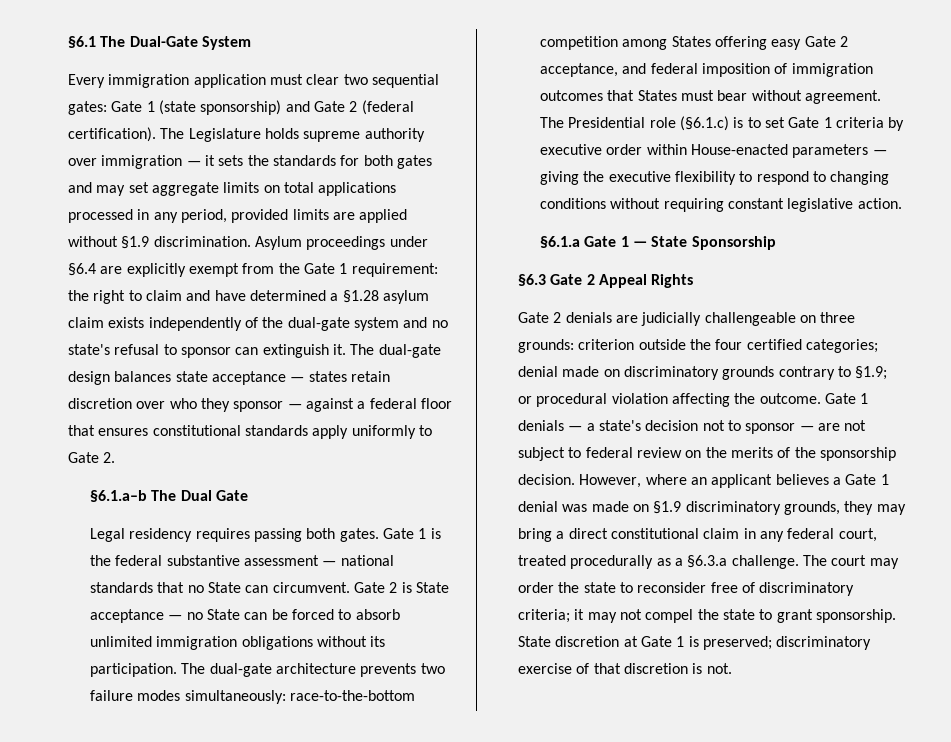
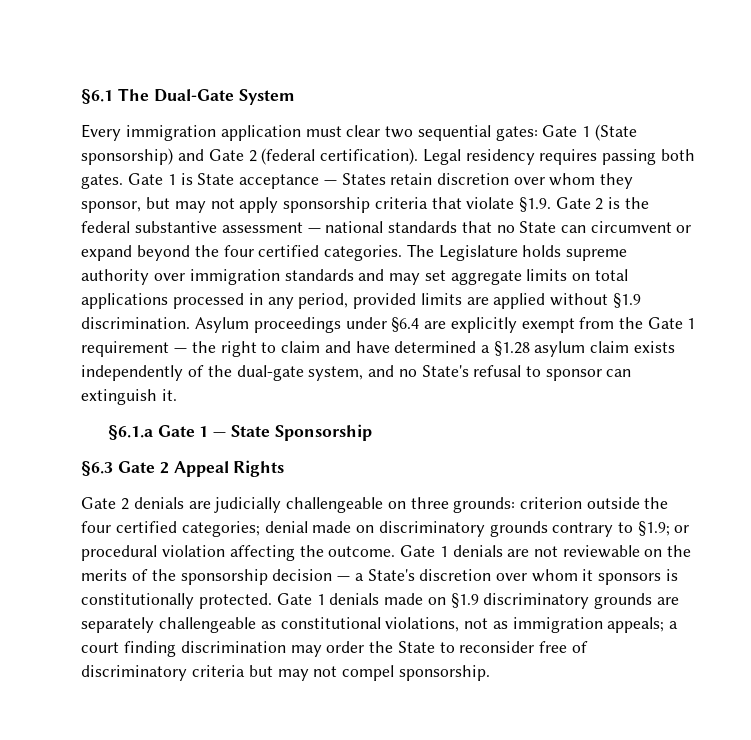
[158,100,196,115] (state -> [594,124,637,141] (State
(156, 134) none -> [422,149,695,165] [81,173,634,189] [81,197,649,213] [81,221,692,233] [81,245,403,261] Legal residency requires passing both gates. Gate 1 is State acceptance — States retain discretion over whom they sponsor, but may not apply sponsorship criteria that violate §1.9. Gate 2 is the federal substantive assessment — national standards that no State can circumvent or expand beyond the four certified categories.
[186,155,432,169] — it sets the standards for both gates -> [284,269,354,281] standards
[351,263,438,277] requirement: -> [81,341,188,357] requirement —
[353,317,399,331] system -> [308,366,364,381] system,
[67,344,110,355] state's -> [421,365,469,377] State's
[350,344,441,358] [67,371,390,385] [67,398,452,412] [67,425,432,439] [67,452,116,463] [89,490,248,502] [89,528,441,542] [89,555,394,566] [89,582,449,593] [89,609,400,623] [89,636,386,650] [89,663,445,677] [89,690,415,704] [539,36,848,50] [539,63,873,77] [539,90,881,104] [539,116,905,131] [539,144,887,158] [539,171,890,185] [539,198,902,212] The dual-gate design balances state acceptance — states retain discretion over who they sponsor — against a federal floor that ensures constitutional standards apply uniformly to Gate 2. // §6.1.a–b The Dual Gate // Legal residency requires passing both gates. Gate 1 is the federal substantive assessment — national standards that no State can circumvent. Gate 2 is State acceptance — no State can be forced to absorb unlimited immigration obligations without its participation. The dual-gate architecture prevents two failure modes simultaneously: race-to-the-bottom competition among States offering easy Gate 2 acceptance, and federal imposition of immigration outcomes that States must bear without agreement. The Presidential role (§6.1.c) is to set Gate 1 criteria by executive order within House-enacted parameters — giving the executive flexibility to respond to changing conditions without requiring constant legislative action. -> (178, 395) none
[568,420,867,434] [517,447,682,461] — a state's decision not to sponsor — are not subject to federal review -> [507,545,640,558] are not reviewable
[517,474,889,488] [517,501,906,515] [517,528,877,542] [517,555,867,569] decision. However, where an applicant believes a Gate 1 denial was made on §1.9 discriminatory grounds, they may bring a direct constitutional claim in any federal court, treated procedurally as a §6.3.a challenge. The court -> [272,569,678,585] [81,593,679,609] [81,617,678,633] [81,641,286,657] decision — a State's discretion over whom it sponsors is constitutionally protected. Gate 1 denials made on §1.9 discriminatory grounds are separately challengeable as constitutional violations, not as immigration appeals; a court finding discrimination
[583,582,616,593] state -> [397,641,435,653] State
[517,609,585,623] criteria; it -> [192,665,273,677] criteria but
[697,609,896,623] [517,636,872,650] [517,663,732,674] the state to grant sponsorship. State discretion at Gate 1 is preserved; discriminatory exercise of that discretion is not. -> [398,665,490,681] sponsorship.

